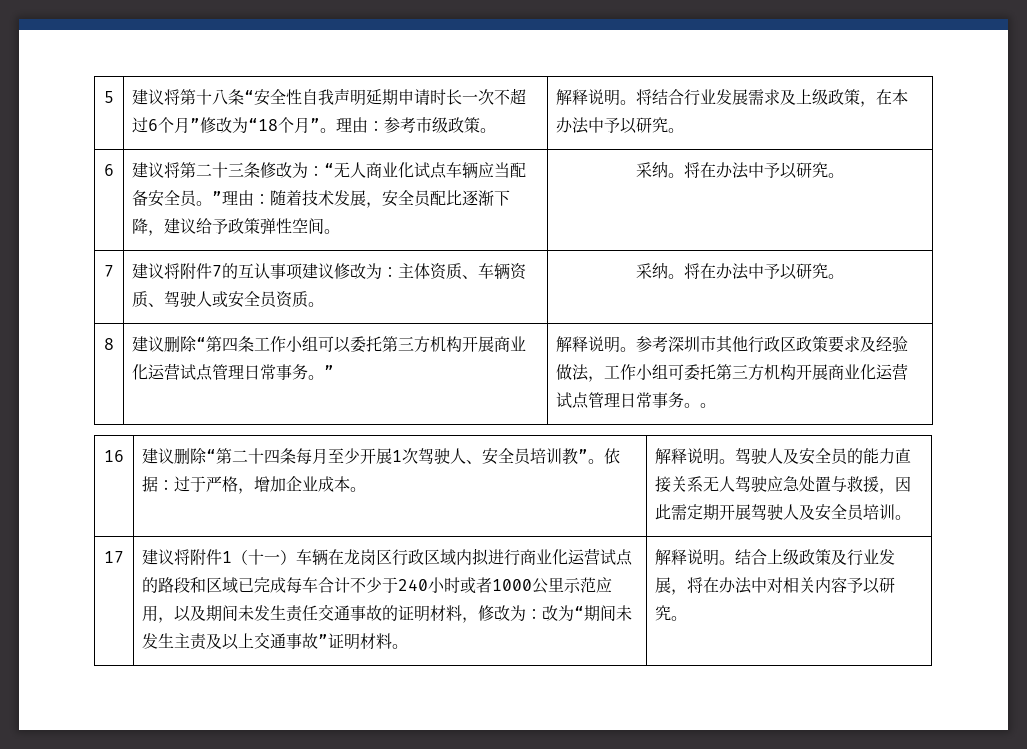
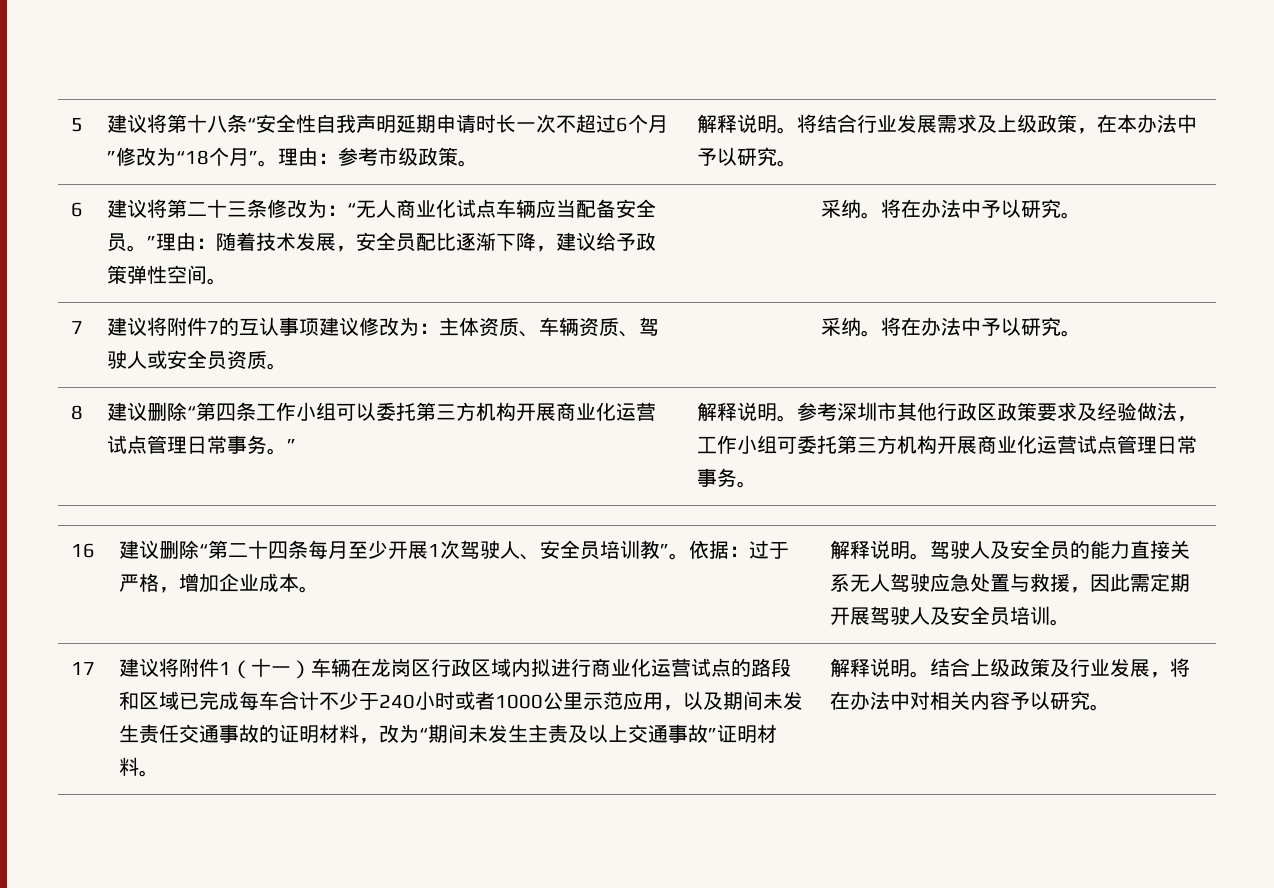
[700,403,717,408] 。 -> (758, 484) none
[478,605,543,621] 修改为： -> (380, 741) none

